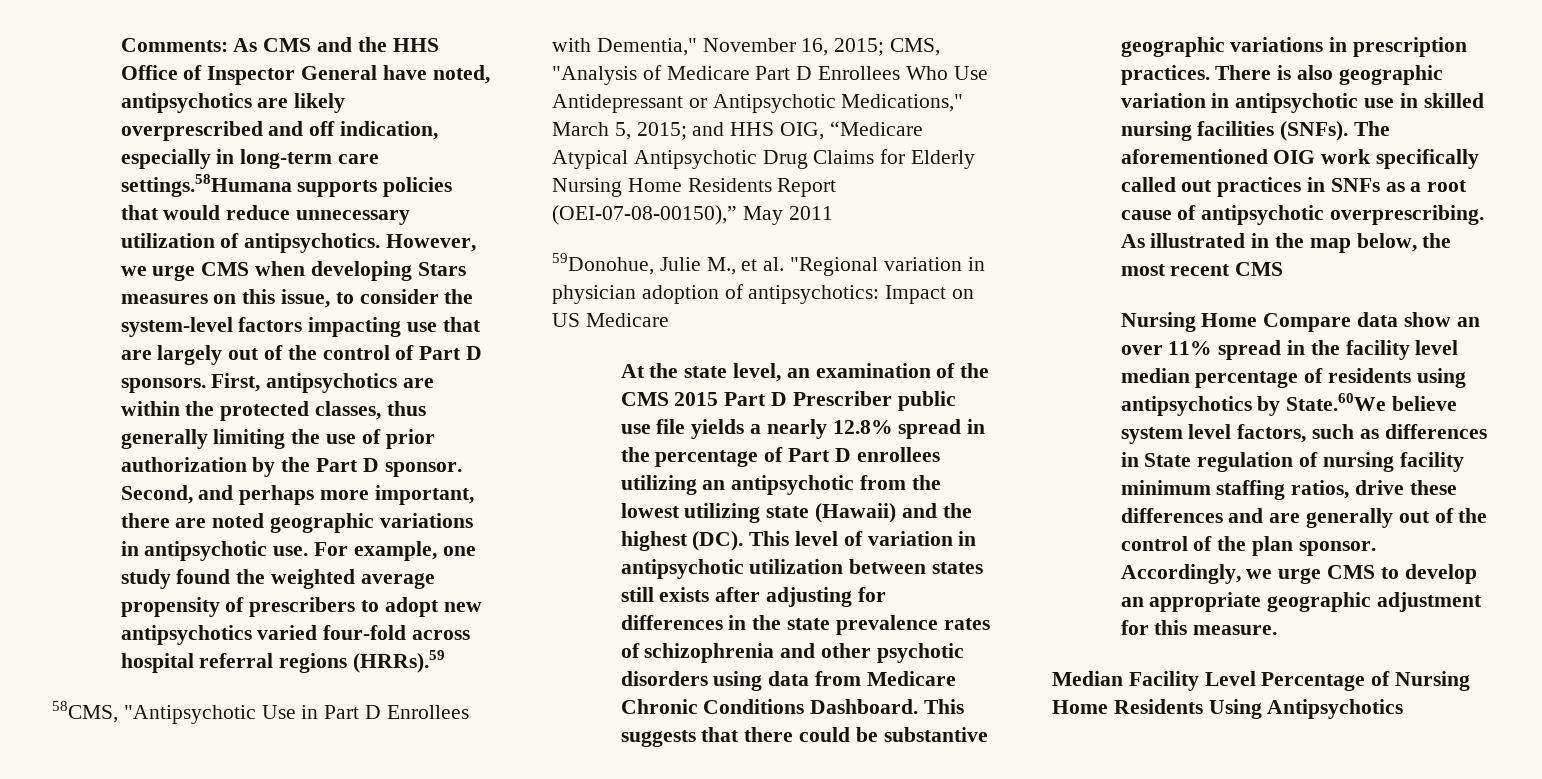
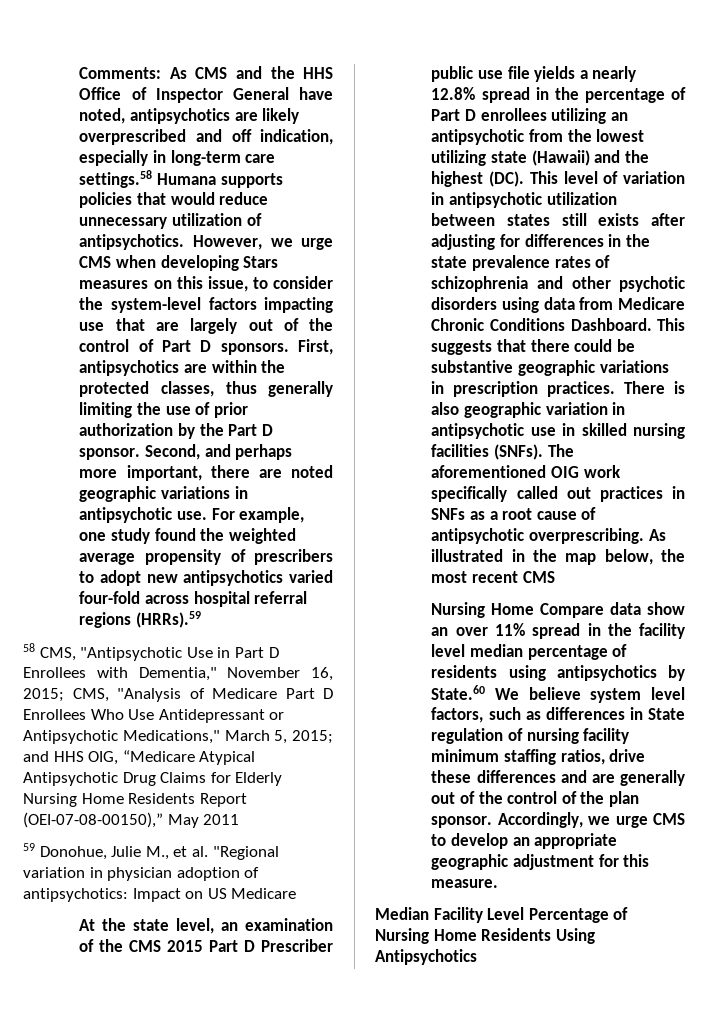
[120,174,292,197] settings.58Humana -> [79,170,217,188] settings.58 Humana
[52,701,118,723] 58CMS, -> [23,643,76,661] 58 CMS,
[552,253,654,275] 59Donohue, -> [23,843,107,860] 59 Donohue,
[1286,393,1387,411] State.60We -> [431,685,520,700] State.60 We

